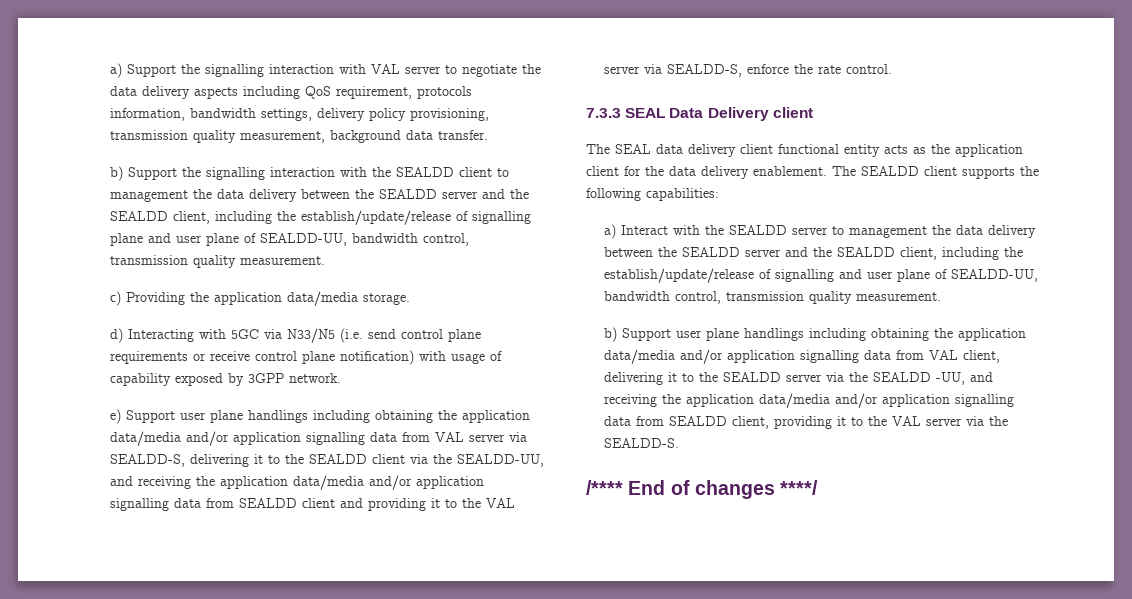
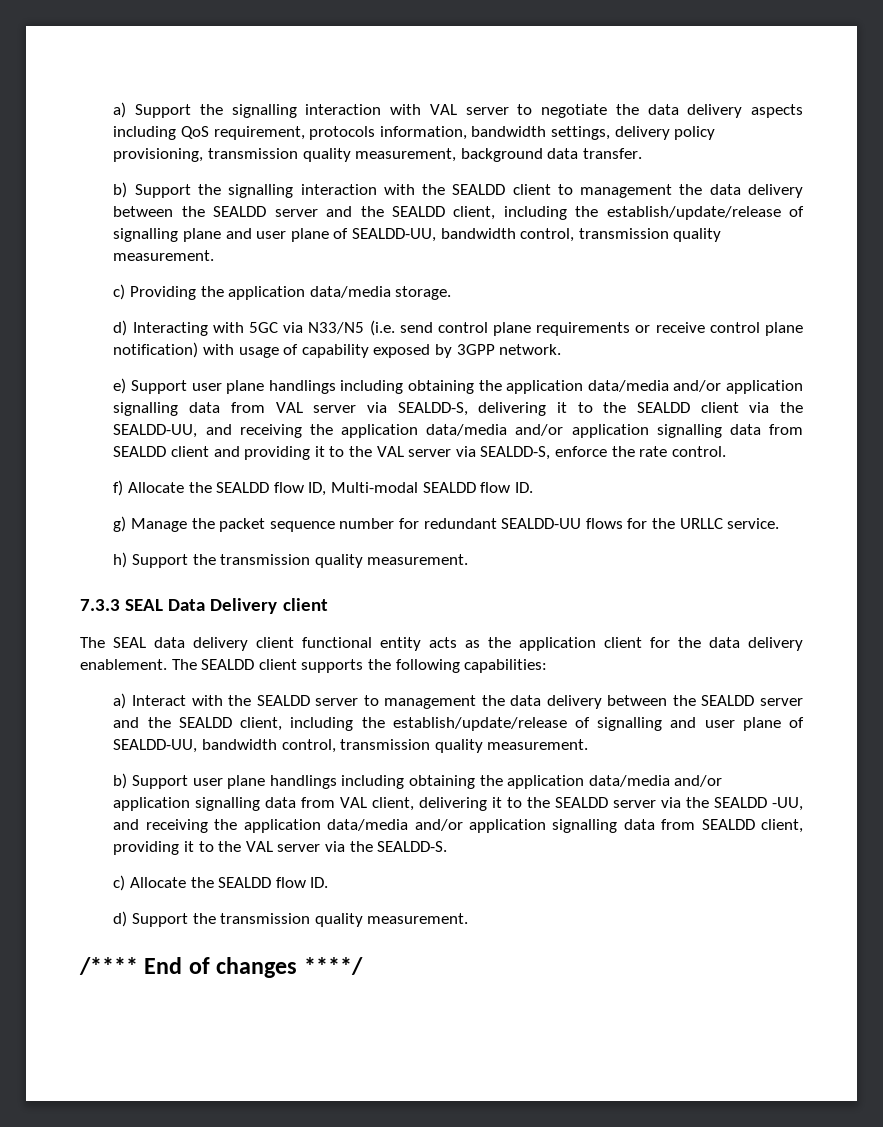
(892, 69) none -> [113,480,533,496] [113,516,780,532] [113,552,469,568] // f) Allocate the SEALDD flow ID, Multi-modal SEALDD flow ID. // g) Manage the packet sequence number for redundant SEALDD-UU flows for the URLLC service. // h) Support the transmission quality measurement.
(679, 443) none -> [113,875,329,891] [113,911,469,927] // c) Allocate the SEALDD flow ID. // d) Support the transmission quality measurement.

